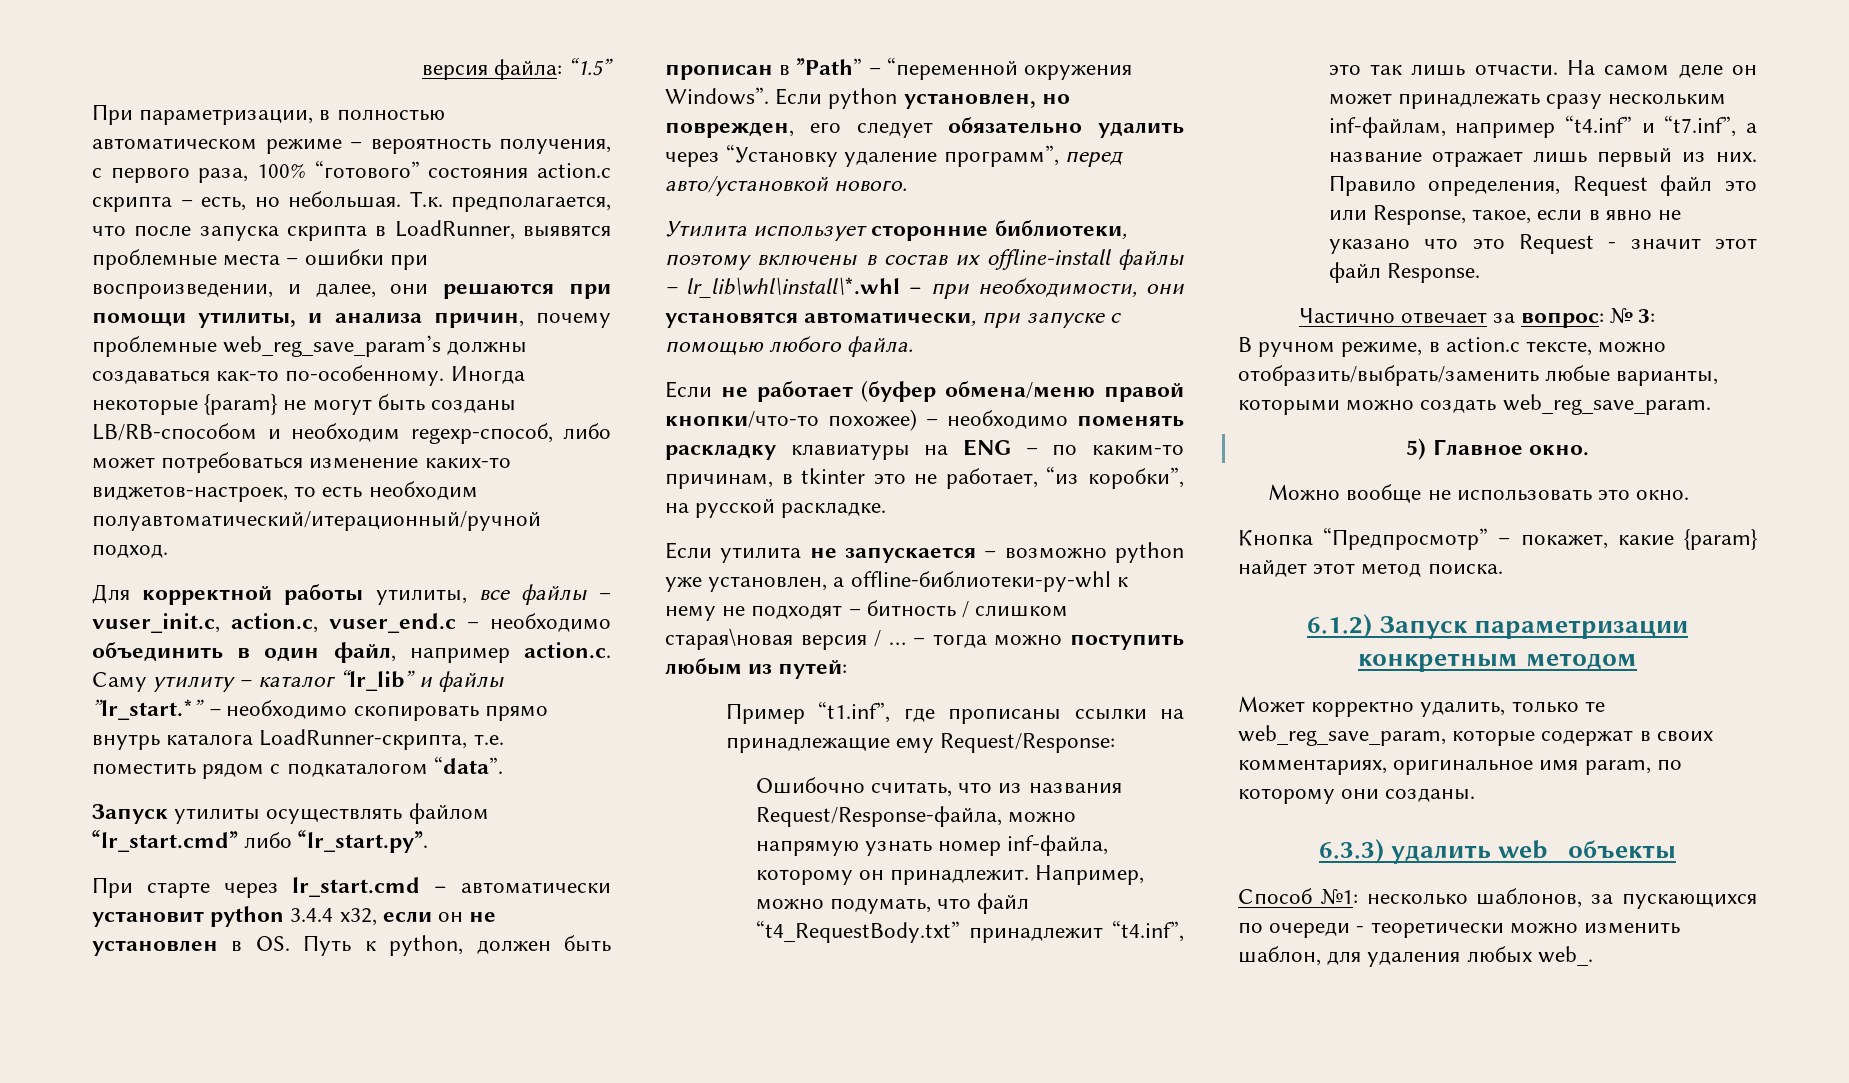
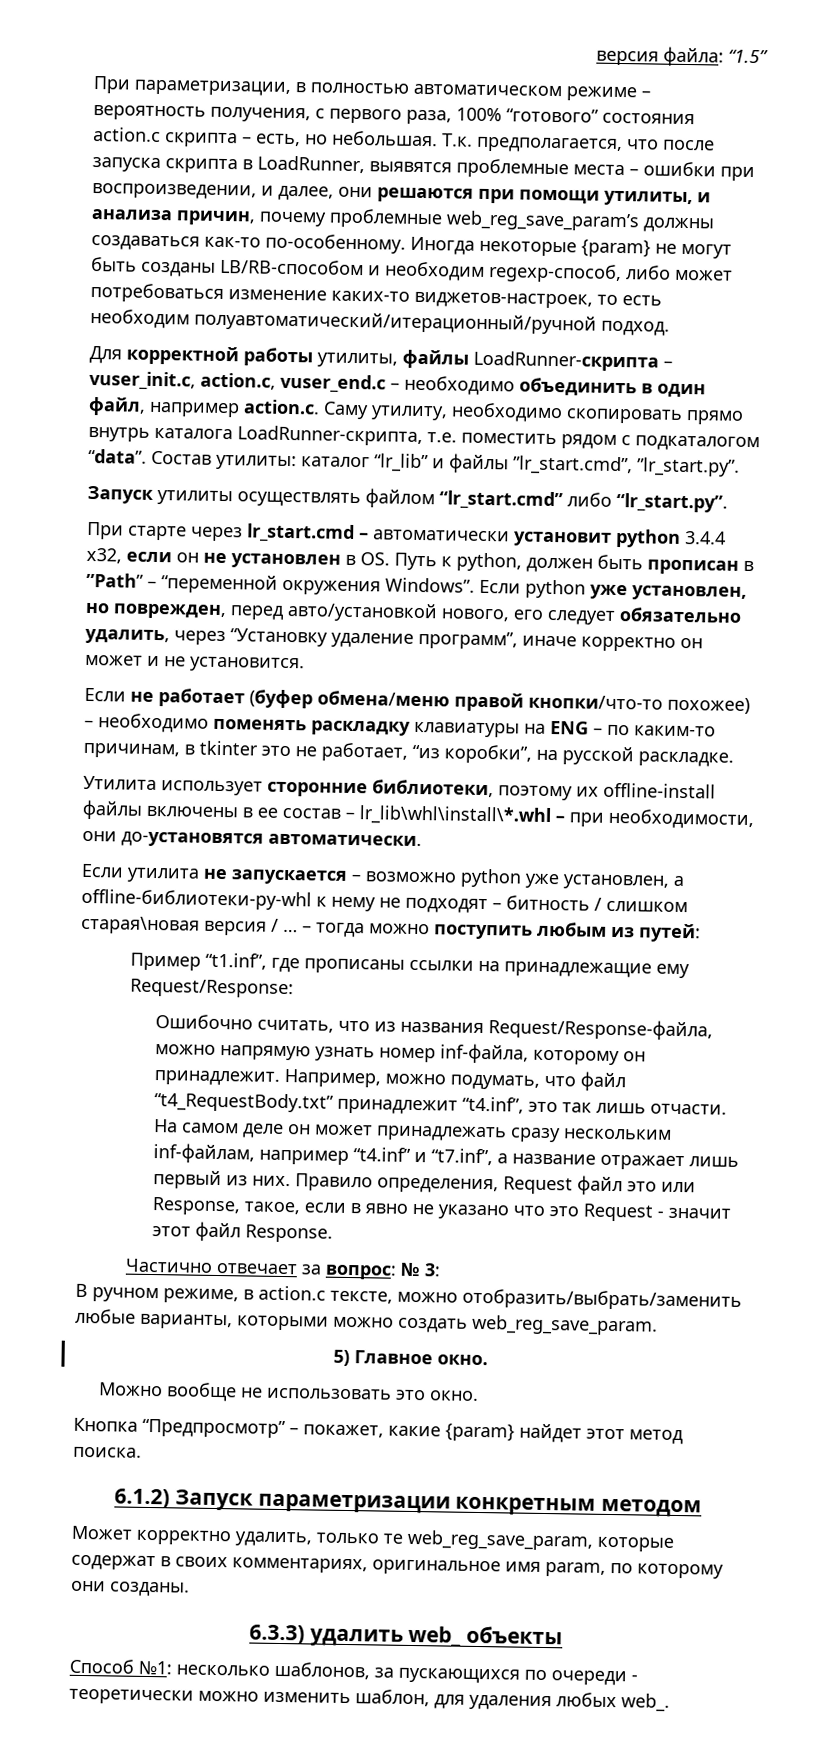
[478,584,587,605] все файлы -> [402,349,659,372] файлы LoadRunner-скрипта
[153,670,505,692] [92,699,222,720] утилиту – каталог “lr_lib” и файлы ”lr_start.*” – -> [371,405,448,421] утилиту,
(503, 765) none -> [151,450,740,477] Состав утилиты: каталог “lr_lib” и файлы ”lr_start.cmd”, ”lr_start.py”.
(898, 98) none -> [590,584,628,600] уже
(794, 130) none -> [230,602,509,623] перед авто/установкой нового,
[1098,122,1184,138] удалить -> [85,628,170,645] удалить,
[1064,151,1124,167] [665,176,908,196] [665,220,1127,241] [665,249,1184,270] [665,277,1185,299] [665,312,1122,328] [665,336,914,357] перед авто/установкой нового. // Утилита использует сторонние библиотеки, поэтому включены в состав их offline-install файлы – lr_lib\whl\install\*.whl – при необходимости, они установятся автоматически, при запуске с помощью любого файла. -> [522,635,703,652] [85,654,305,673] иначе корректно он может и не установится.
(887, 510) none -> [83,775,716,801] [82,799,754,830] [82,830,422,848] // Утилита использует сторонние библиотеки, поэтому их offline-install файлы включены в ее состав – lr_lib\whl\install\*.whl – при необходимости, они до-установятся автоматически.

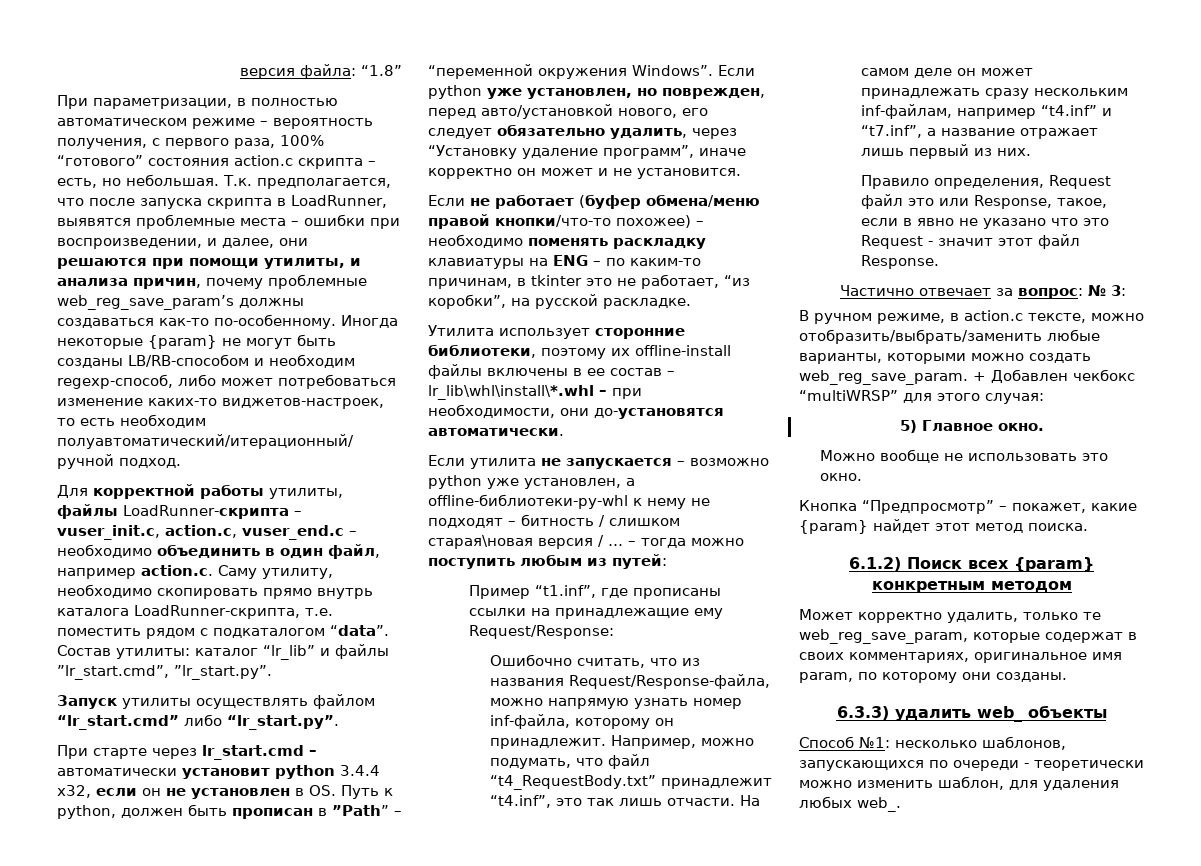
[728,49,768,64] “1.5” -> [361,65,402,76] “1.8”
(291, 1181) none -> (1032, 152) //
(658, 1325) none -> [973,369,1135,383] [799,390,1044,404] + Добавлен чекбокс “multiWRSP” для этого случая:
[174,1489,451,1514] Запуск параметризации -> [907,557,1094,572] Поиск всех {param}
[374,1667,520,1684] за пускающихся -> [799,760,924,771] запускающихся

